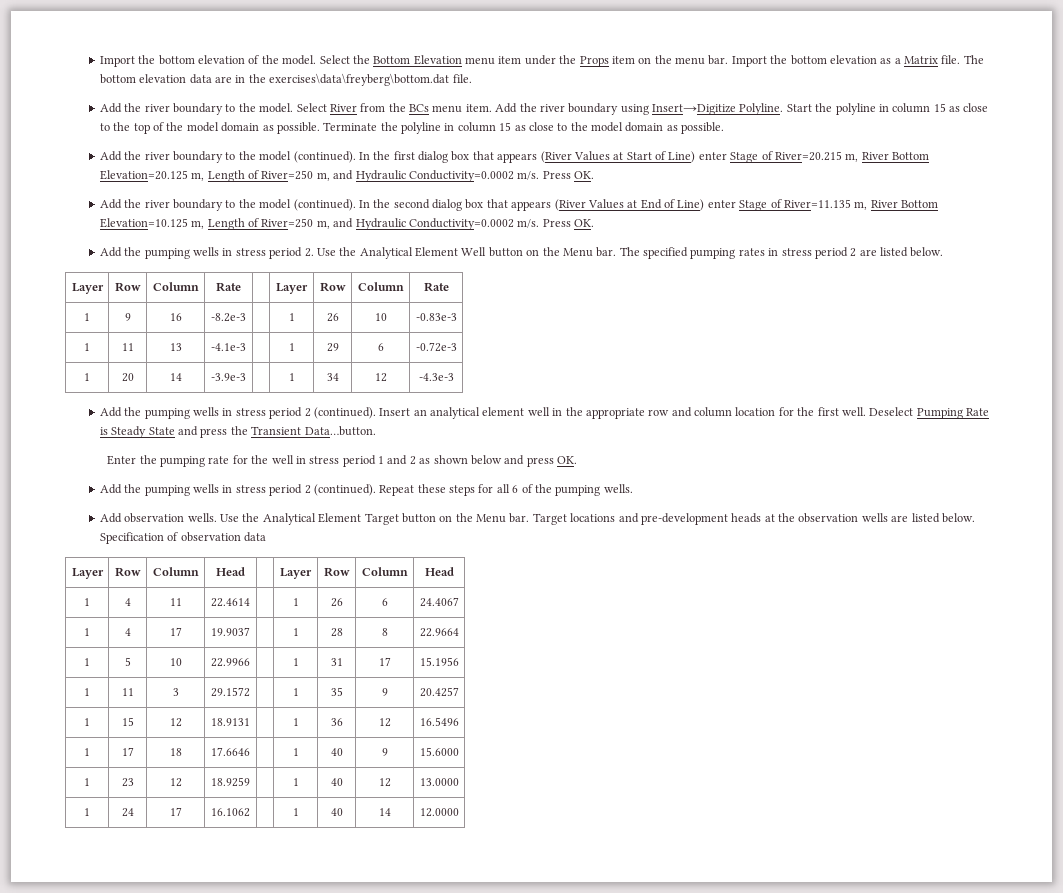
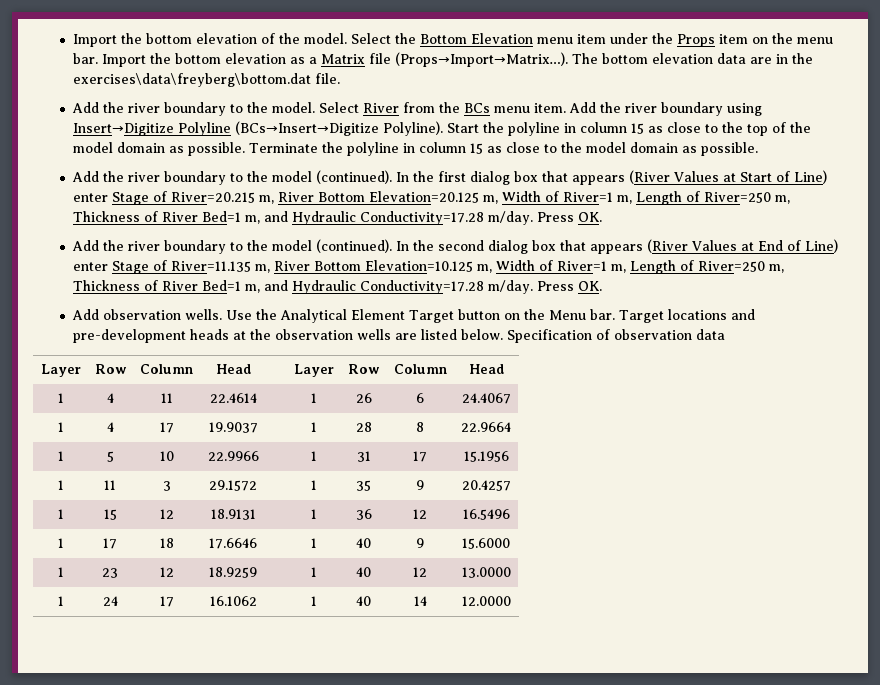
[941,55,961,64] file. -> [368,52,568,67] file (Props→Import→Matrix…).
[739,103,784,115] Polyline. -> [177,121,443,136] Polyline (BCs→Insert→Digitize Polyline).
[207,170,540,182] Length of River=250 m, and Hydraulic Conductivity=0.0002 m/s. -> [501,191,790,205] [72,211,533,225] Width of River=1 m, Length of River=250 m, Thickness of River Bed=1 m, and Hydraulic Conductivity=17.28 m/day.
[207,218,595,230] [99,247,944,259] [71,283,104,294] [114,282,141,292] [152,282,199,291] [216,282,241,292] [276,283,308,294] [319,282,346,292] [357,282,404,291] [423,282,449,292] [84,313,90,321] [124,313,131,321] [169,313,182,321] [211,313,246,322] [288,313,295,321] [326,313,339,322] [374,313,387,321] [415,313,457,321] [84,343,90,351] [121,343,134,351] [169,343,182,351] [211,343,246,351] [288,343,295,351] [326,343,339,352] [377,343,384,351] [415,342,457,352] [84,373,90,381] [121,373,134,382] [169,373,182,381] [211,373,246,381] [288,373,295,381] [326,373,339,381] [374,373,387,382] [418,373,454,381] [99,407,990,419] [99,426,376,438] [107,455,578,467] [99,484,633,496] Length of River=250 m, and Hydraulic Conductivity=0.0002 m/s. Press OK. // Add the pumping wells in stress period 2. Use the Analytical Element Well button on the Menu bar. The specified pumping rates in stress period 2 are listed below. // Layer | Row | Column | Rate | | Layer | Row | Column | Rate // 1 | 9 | 16 | -8.2e-3 | | 1 | 26 | 10 | -0.83e-3 // 1 | 11 | 13 | -4.1e-3 | | 1 | 29 | 6 | -0.72e-3 // 1 | 20 | 14 | -3.9e-3 | | 1 | 34 | 12 | -4.3e-3 // Add the pumping wells in stress period 2 (continued). Insert an analytical element well in the appropriate row and column location for the first well. Deselect Pumping Rate is Steady State and press the Transient Data…button. // Enter the pumping rate for the well in stress period 1 and 2 as shown below and press OK. // Add the pumping wells in stress period 2 (continued). Repeat these steps for all 6 of the pumping wells. -> [495,260,784,274] [72,280,602,294] Width of River=1 m, Length of River=250 m, Thickness of River Bed=1 m, and Hydraulic Conductivity=17.28 m/day. Press OK.

